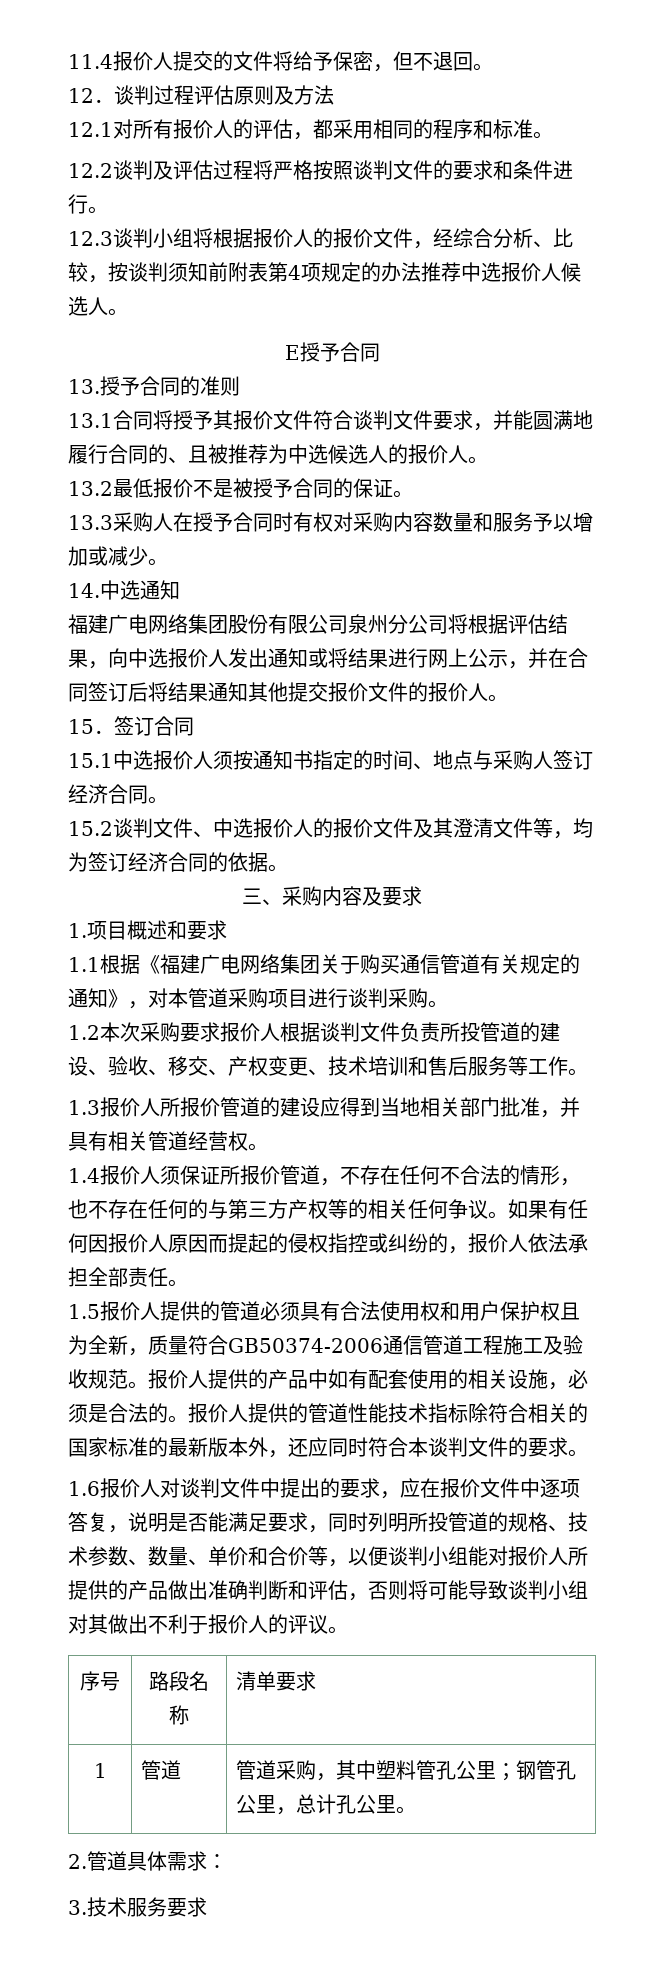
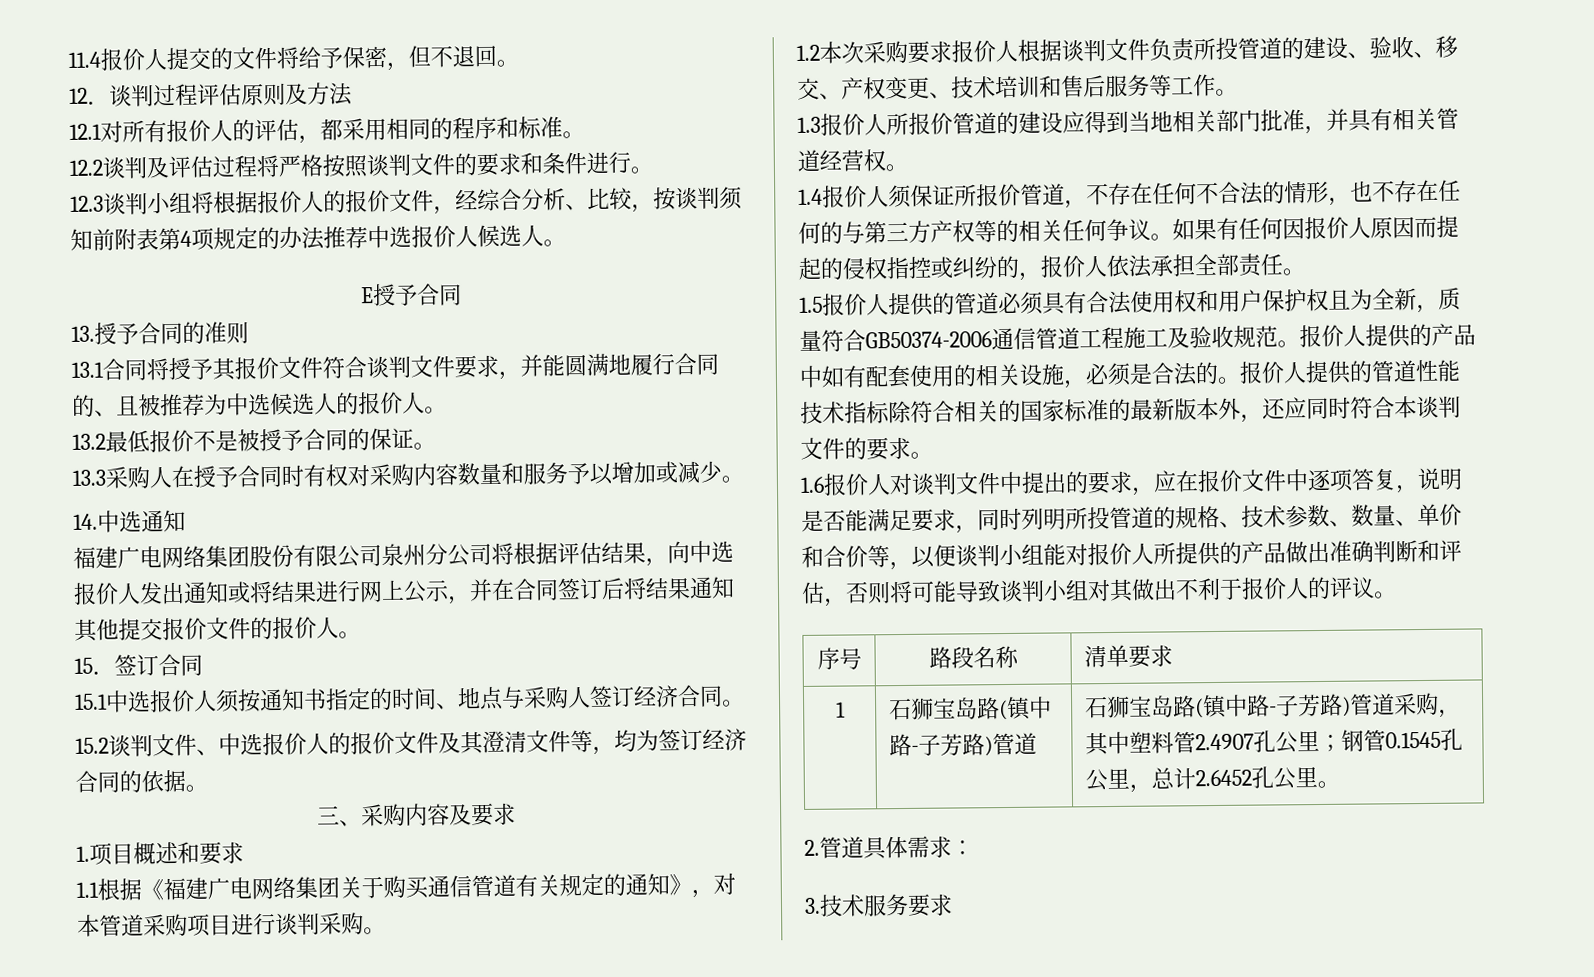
[141,1760,182,1780] 管道 | -> [889,696,1053,721] [889,732,1038,757] [1085,693,1352,719] 石狮宝岛路(镇中路-子芳路)管道 | 石狮宝岛路(镇中路-子芳路)
(437, 1770) none -> [1195,733,1255,751] 2.4907
(557, 1770) none -> [1385,731,1442,749] 0.1545
(337, 1804) none -> [1195,769,1253,787] 2.6452

